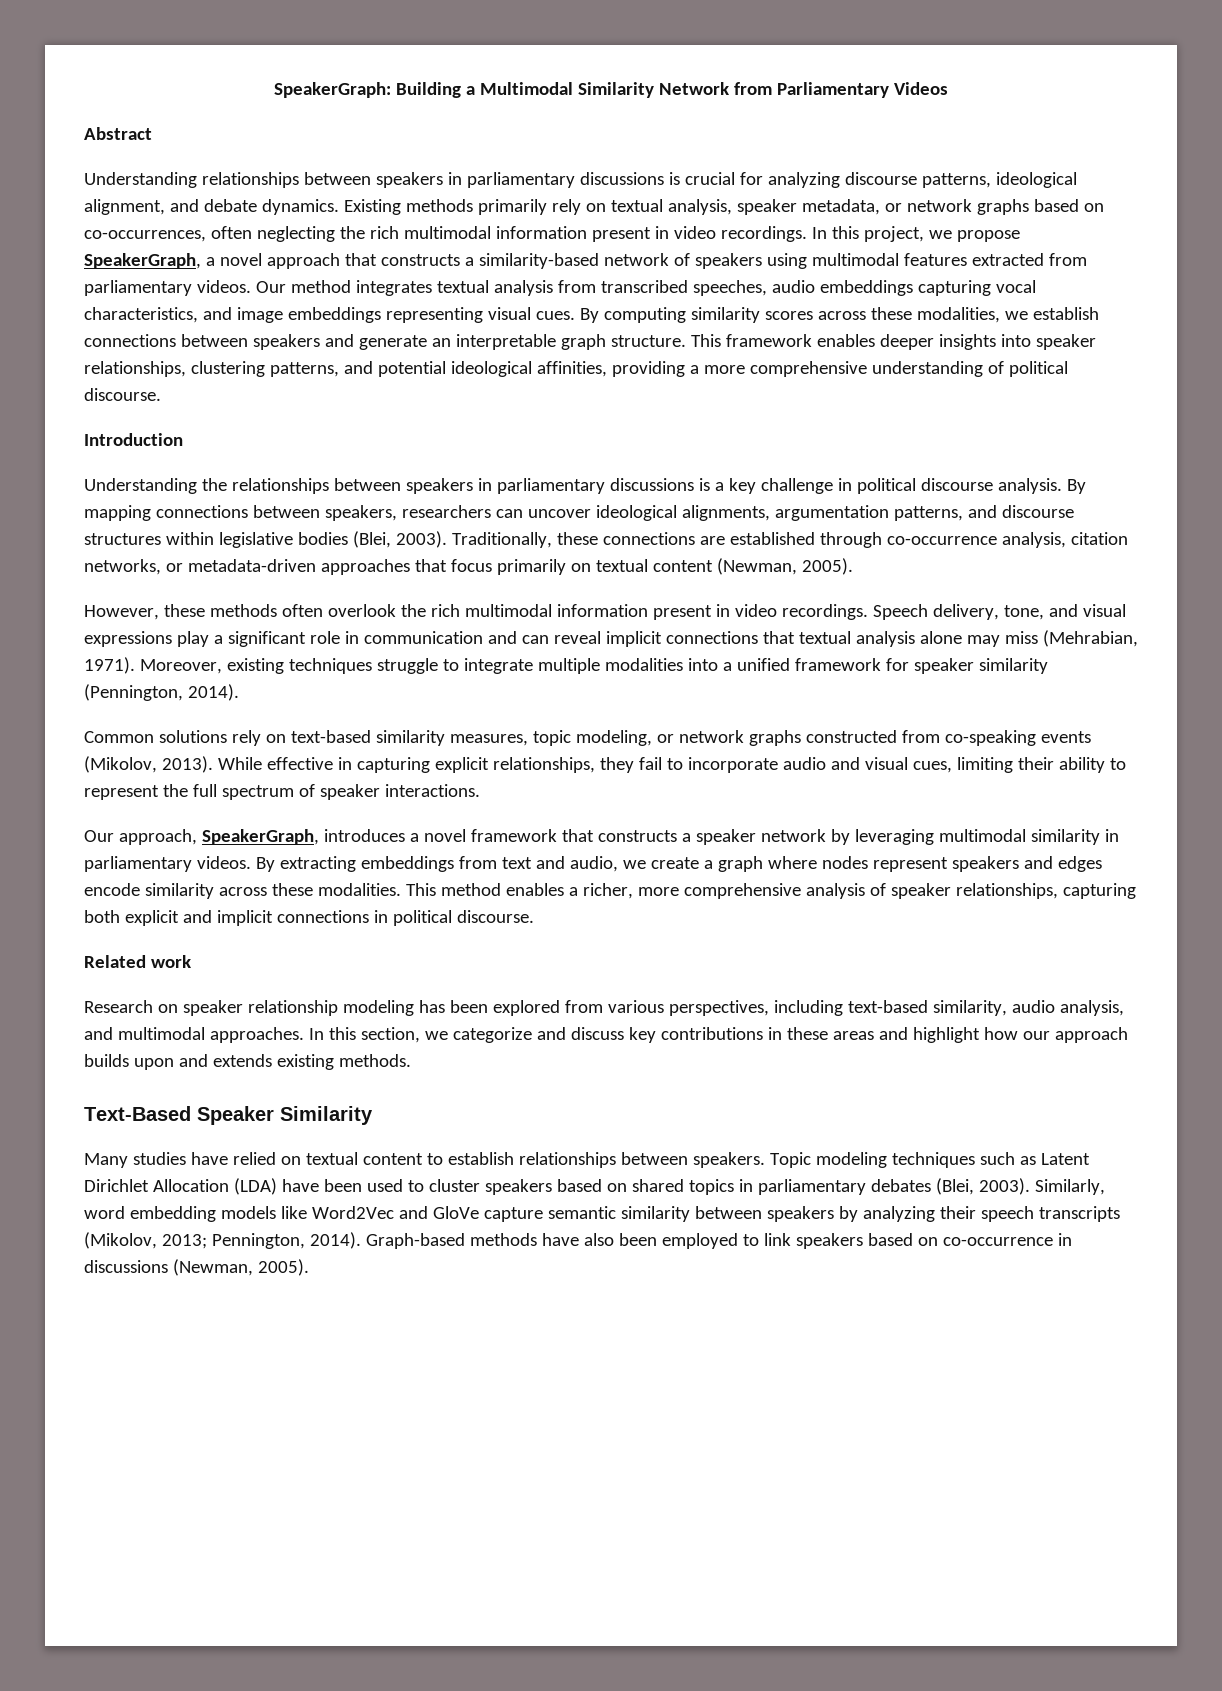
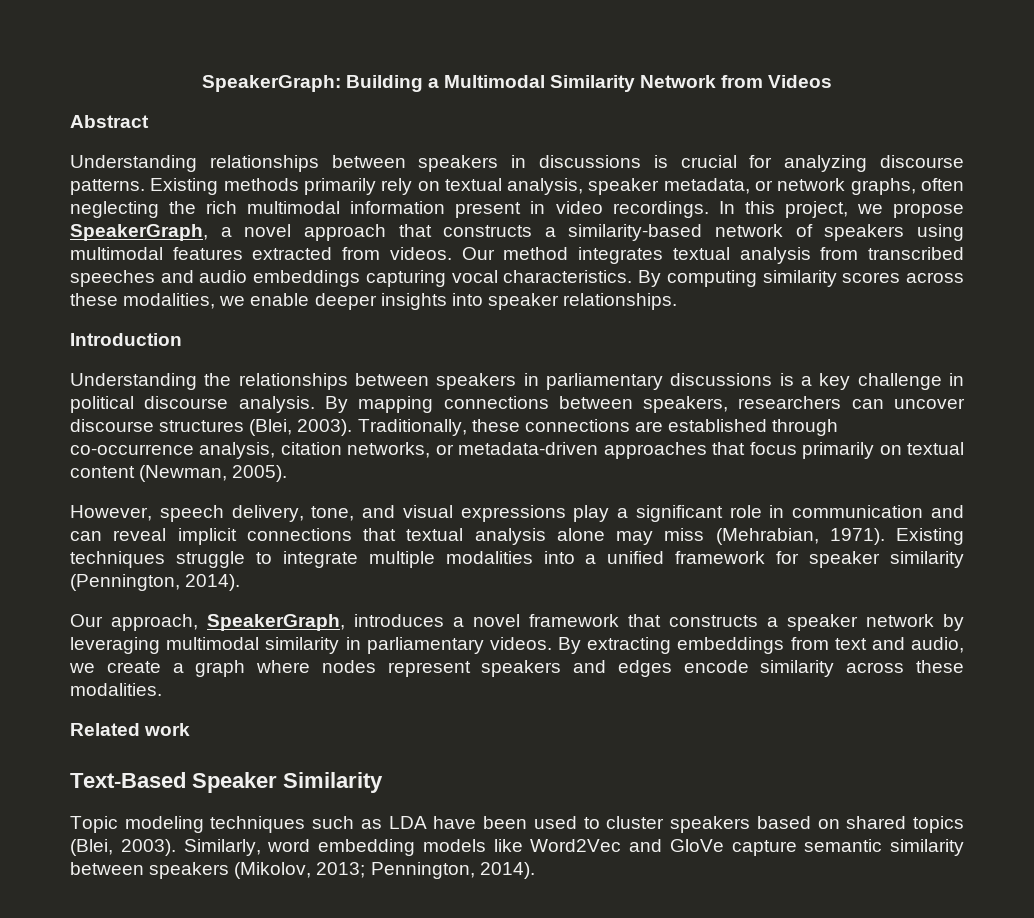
[776,82,889,98] Parliamentary -> (764, 81) none
[466,172,575,188] parliamentary -> (527, 161) none
[921,172,1077,188] [84,199,339,215] patterns, ideological alignment, and debate dynamics. -> [70,179,145,195] patterns.
[976,199,1104,215] [84,230,206,242] graphs based on co-occurrences, -> [850,178,916,195] graphs,
[84,280,192,296] parliamentary -> (381, 253) none
[692,280,767,296] speeches, -> [70,270,194,287] speeches and
[84,307,575,323] characteristics, and image embeddings representing visual cues. -> [503,270,633,283] characteristics.
[1032,307,1099,320] [84,334,1096,350] [84,361,1068,377] [84,388,161,401] establish connections between speakers and generate an interpretable graph structure. This framework enables deeper insights into speaker relationships, clustering patterns, and potential ideological affinities, providing a more comprehensive understanding of political discourse. -> [250,293,678,310] enable deeper insights into speaker relationships.
[595,505,1074,521] [84,532,348,548] ideological alignments, argumentation patterns, and discourse structures within legislative bodies -> [70,419,245,432] discourse structures
[163,604,928,620] these methods often overlook the rich multimodal information present in video recordings. Speech -> [159,505,224,522] speech
[139,658,284,674] Moreover, existing -> [896,528,964,545] Existing
[84,730,1091,746] [84,756,1126,773] [84,784,480,800] // Common solutions rely on text-based similarity measures, topic modeling, or network graphs constructed from co-speaking events (Mikolov, 2013). While effective in capturing explicit relationships, they fail to incorporate audio and visual cues, limiting their ability to represent the full spectrum of speaker interactions. -> (241, 582) none
[405,883,1136,899] [84,910,534,926] [84,955,191,968] [84,1000,1124,1016] [84,1027,1128,1043] [84,1054,411,1070] [84,1106,373,1125] [84,1152,765,1168] This method enables a richer, more comprehensive analysis of speaker relationships, capturing both explicit and implicit connections in political discourse. // Related work // Research on speaker relationship modeling has been explored from various perspectives, including text-based similarity, audio analysis, and multimodal approaches. In this section, we categorize and discuss key contributions in these areas and highlight how our approach builds upon and extends existing methods. // Text-Based Speaker Similarity // Many studies have relied on textual content to establish relationships between speakers. -> [70,723,191,736] [70,772,383,793] // Related work // Text-Based Speaker Similarity //
[1040,1153,1090,1165] [84,1178,277,1195] Latent Dirichlet Allocation (LDA) -> [388,816,427,829] LDA
[738,1179,931,1195] in parliamentary debates -> (965, 824) none
[838,1206,1120,1222] [84,1232,1072,1249] [84,1259,309,1276] by analyzing their speech transcripts (Mikolov, 2013; Pennington, 2014). Graph-based methods have also been employed to link speakers based on co-occurrence in discussions (Newman, 2005). -> [234,862,535,879] (Mikolov, 2013; Pennington, 2014).

